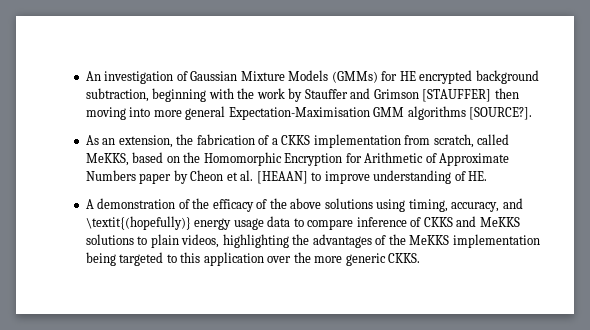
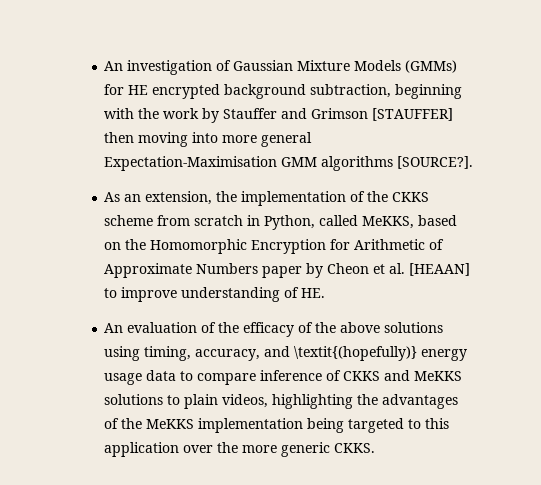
[196,134,474,148] fabrication of a CKKS implementation from scratch, -> [241,191,430,206] [104,215,316,230] implementation of the CKKS scheme from scratch in Python,
[85,198,176,209] A demonstration -> [104,322,198,333] An evaluation

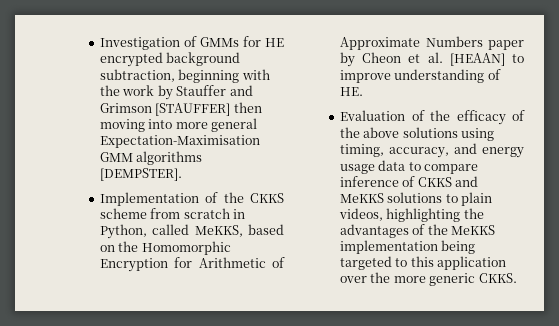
[104,60,458,75] An investigation of Gaussian Mixture Models (GMMs) -> [100,36,240,50] Investigation of GMMs
[397,156,474,169] [104,191,347,206] [SOURCE?]. // As an extension, the implementation -> [100,168,183,181] [100,192,200,206] [DEMPSTER]. // Implementation
[104,322,198,333] An evaluation -> [340,110,406,121] Evaluation
[294,346,418,361] \textit{(hopefully)} -> (478, 148) none

